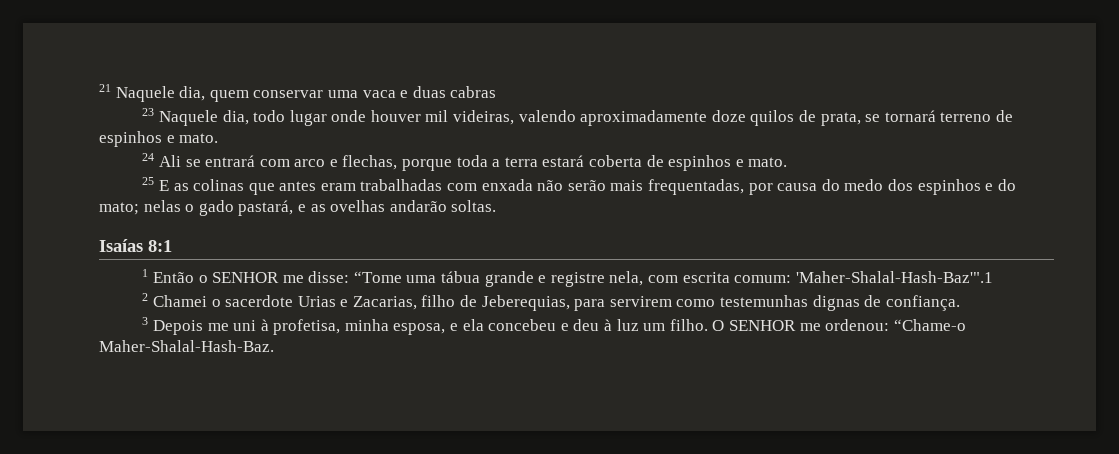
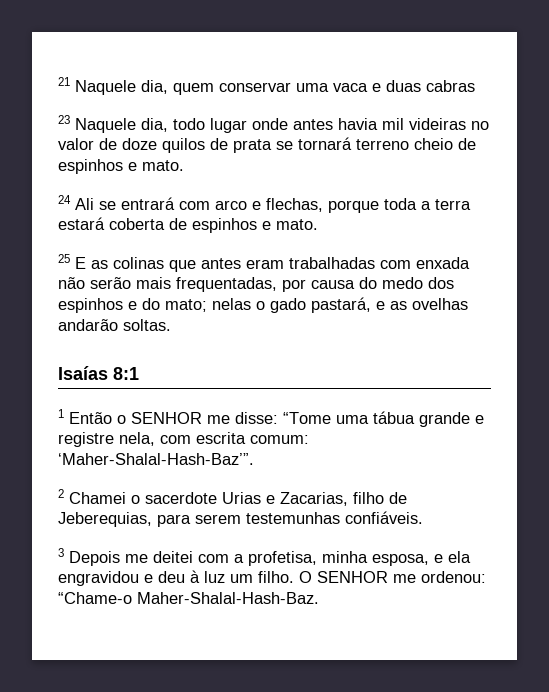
[370,110,708,126] houver mil videiras, valendo aproximadamente -> [293,118,489,130] [58,138,117,150] antes havia mil videiras no valor de
[820,112,861,126] prata, -> [233,139,272,153] prata
(992, 117) none -> [414,138,453,150] cheio
[795,271,993,283] 'Maher-Shalal-Hash-Baz'".1 -> [58,453,254,465] ‘Maher-Shalal-Hash-Baz’”.
[609,295,960,311] servirem como testemunhas dignas de confiança. -> [195,511,423,524] serem testemunhas confiáveis.
[233,319,269,331] uni à -> [153,551,244,563] deitei com a
[488,319,557,331] concebeu -> [58,571,139,586] engravidou

